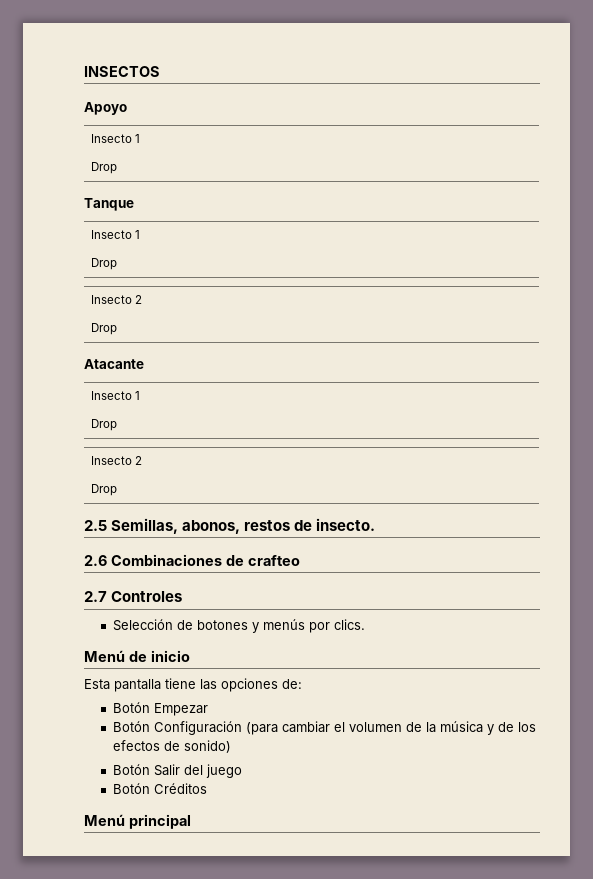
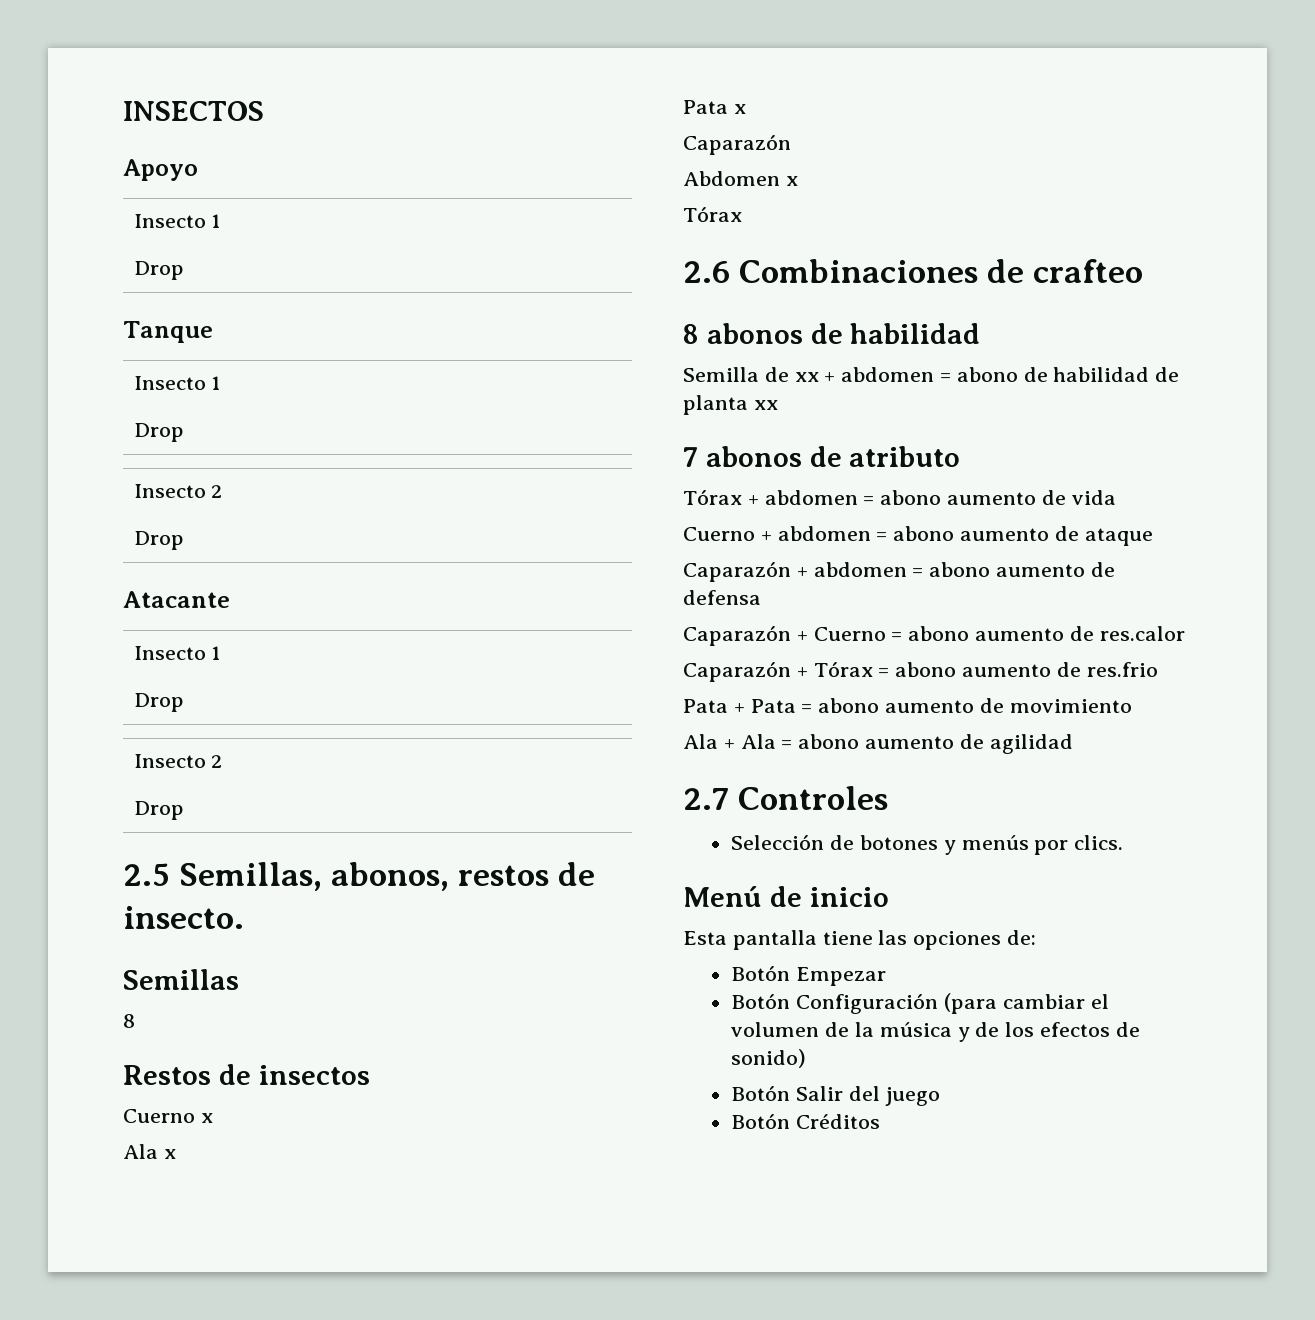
[84,554,300,566] 2.6 Combinaciones de crafteo -> [123,969,239,990] [123,1014,135,1028] [123,1064,370,1085] [123,1109,213,1123] [123,1144,176,1159] [683,100,746,114] [683,134,791,155] [683,171,798,186] [683,206,742,222] [683,259,1144,283] [683,323,981,344] [683,367,1180,382] [683,395,778,415] [683,446,961,467] [683,489,1116,505] [683,526,1153,546] [683,561,1115,582] [683,590,761,605] [683,625,1185,646] [683,661,1158,682] [683,698,1132,713] [683,734,1073,754] Semillas // 8 // Restos de insectos // Cuerno x // Ala x // Pata x // Caparazón // Abdomen x // Tórax // 2.6 Combinaciones de crafteo // 8 abonos de habilidad // Semilla de xx + abdomen = abono de habilidad de planta xx // 7 abonos de atributo // Tórax + abdomen = abono aumento de vida // Cuerno + abdomen = abono aumento de ataque // Caparazón + abdomen = abono aumento de defensa // Caparazón + Cuerno = abono aumento de res.calor // Caparazón + Tórax = abono aumento de res.frio // Pata + Pata = abono aumento de movimiento // Ala + Ala = abono aumento de agilidad
[84,814,191,829] // Menú principal -> (881, 1121) none

